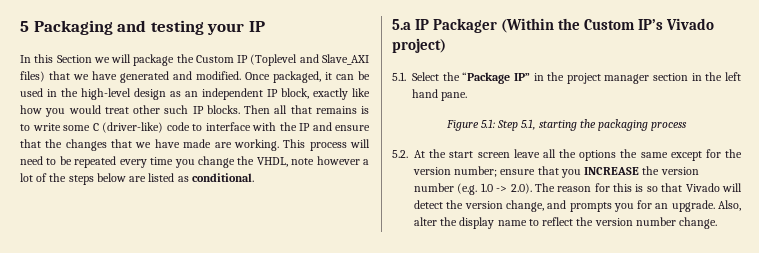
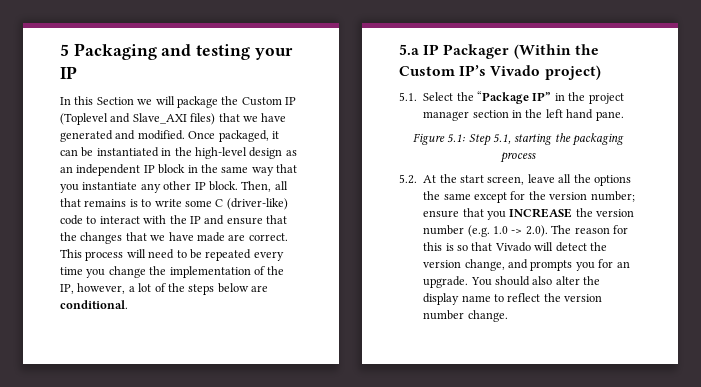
[20,88,43,97] used -> [96,147,159,157] instantiated
[281,88,370,100] [20,105,270,117] block, exactly like how you would treat other such IP blocks. Then -> [158,164,297,176] [60,181,272,193] block in the same way that you instantiate any other IP block. Then,
[205,122,251,131] interface -> [99,216,140,224] interact
[233,139,279,151] working. -> [248,233,288,241] correct.
[256,156,360,167] VHDL, note however -> [169,266,285,278] [60,283,126,294] implementation of the IP, however,
[148,173,189,182] listed as -> (268, 288) none
[477,152,510,158] screen -> [487,176,525,185] screen,
[718,200,741,211] Also, -> [470,276,553,286] You should also

